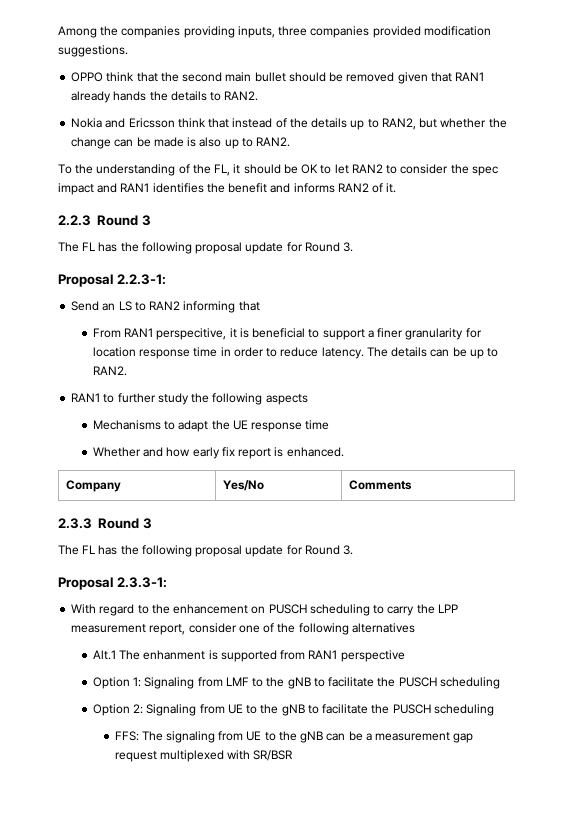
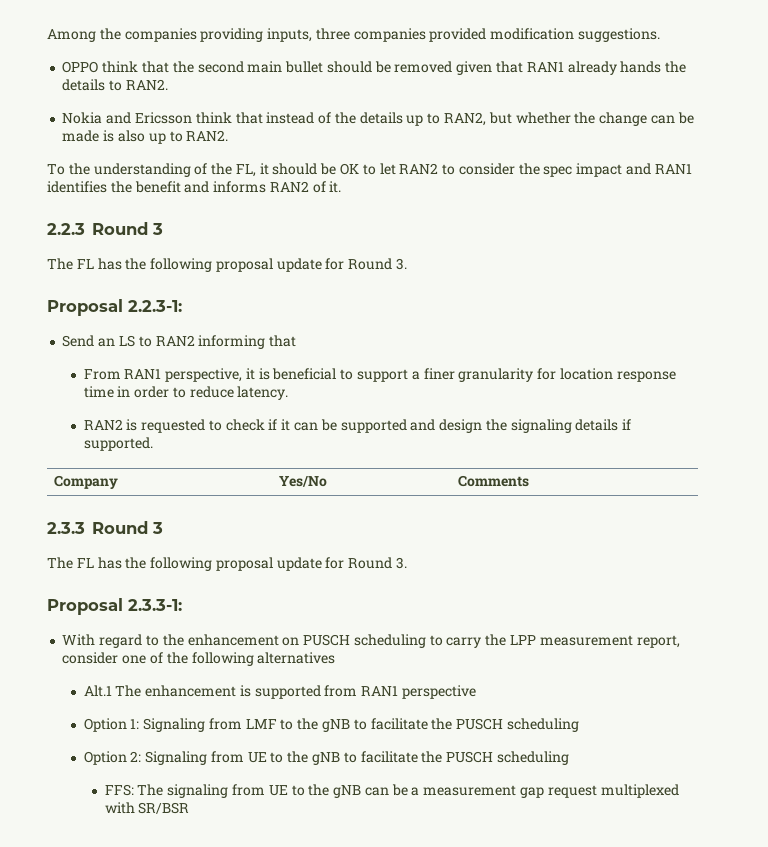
[156,328,227,340] perspecitive, -> [165,368,243,382] perspective,
[366,347,498,359] [92,366,127,376] [71,393,308,405] [92,420,330,432] [92,447,344,459] The details can be up to RAN2. // RAN1 to further study the following aspects // Mechanisms to adapt the UE response time // Whether and how early fix report is enhanced. -> [83,419,632,433] [83,437,153,451] // RAN2 is requested to check if it can be supported and design the signaling details if supported.
[143,650,206,660] enhanment -> [145,685,237,697] enhancement

